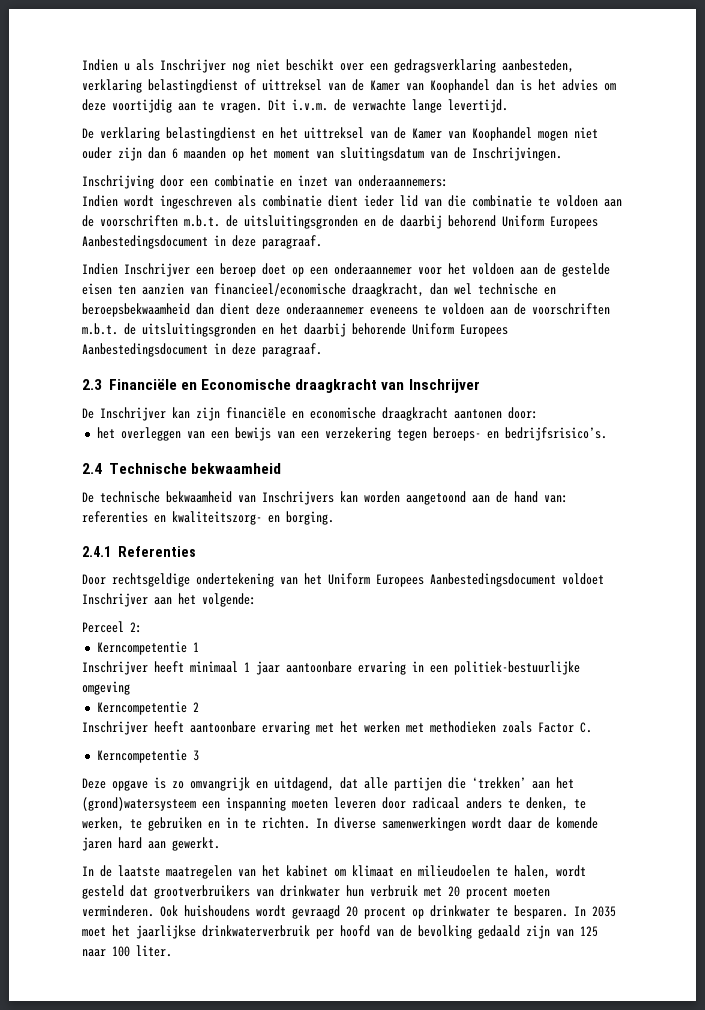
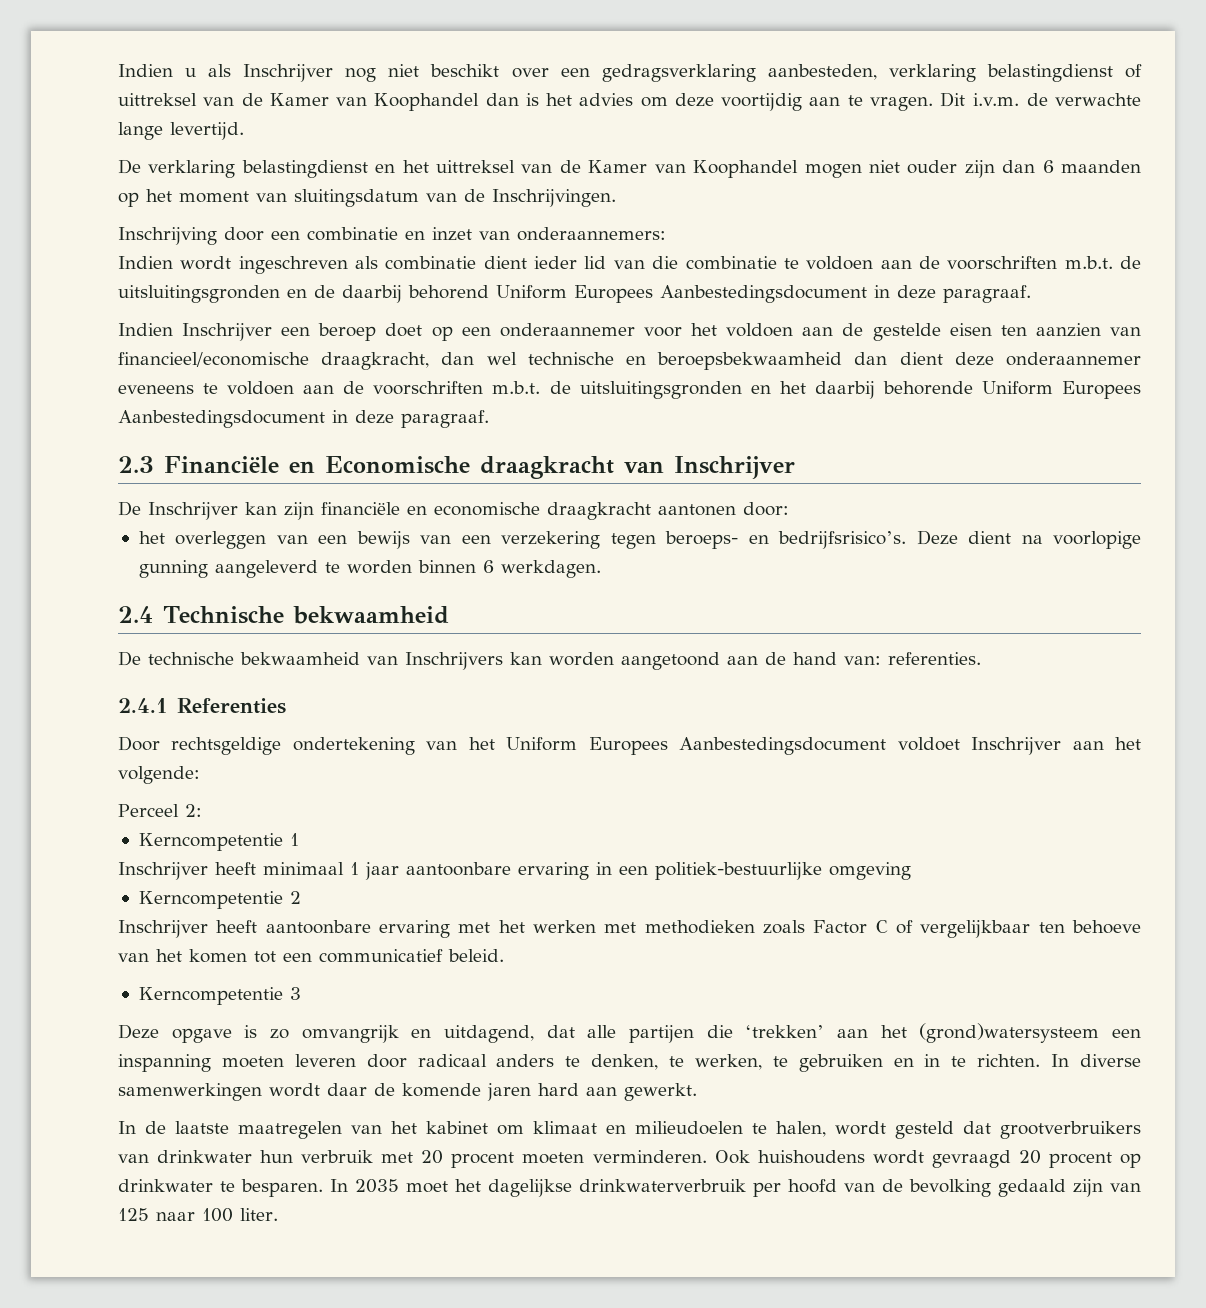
(607, 434) none -> [916,530,1142,549] [138,560,601,578] Deze dient na voorlopige gunning aangeleverd te worden binnen 6 werkdagen.
[82,511,334,525] referenties en kwaliteitszorg- en borging. -> [888,652,981,665] referenties.
[580,722,592,733] C. -> [875,920,1142,938] [118,949,504,963] C of vergelijkbaar ten behoeve van het komen tot een communicatief beleid.
[136,925,196,939] jaarlijkse -> [488,1179,572,1197] dagelijkse

